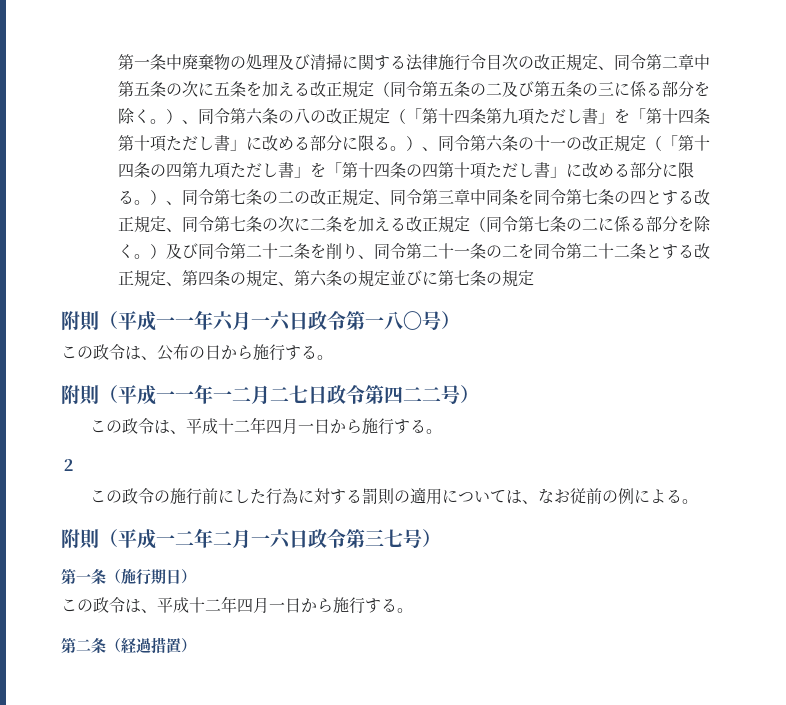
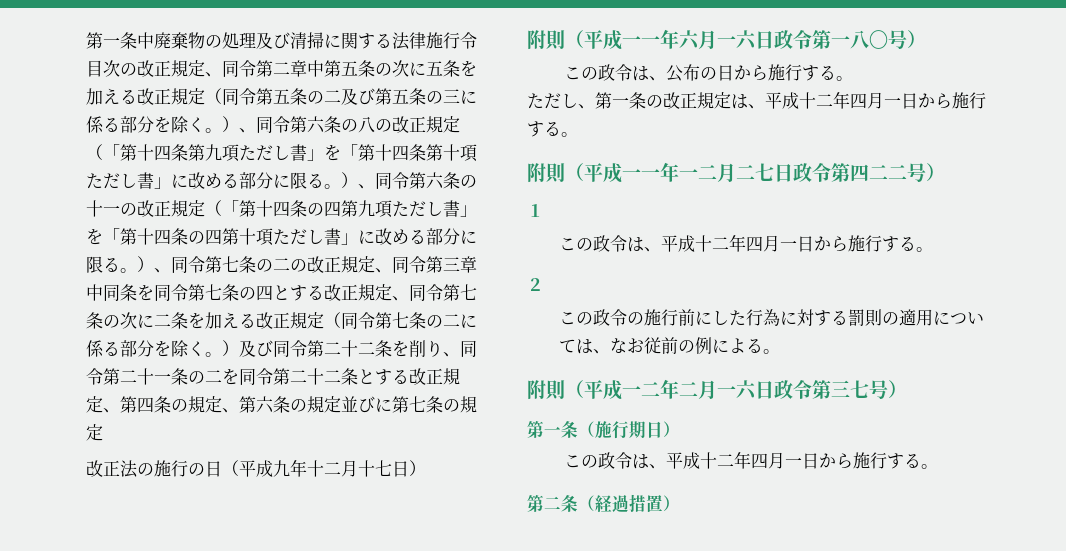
(535, 278) none -> [85,459,426,478] // 改正法の施行の日（平成九年十二月十七日）
(333, 357) none -> [527,91,986,109] [527,121,578,137] // ただし、第一条の改正規定は、平成十二年四月一日から施行する。
(479, 394) none -> [527,204,544,217] // １

